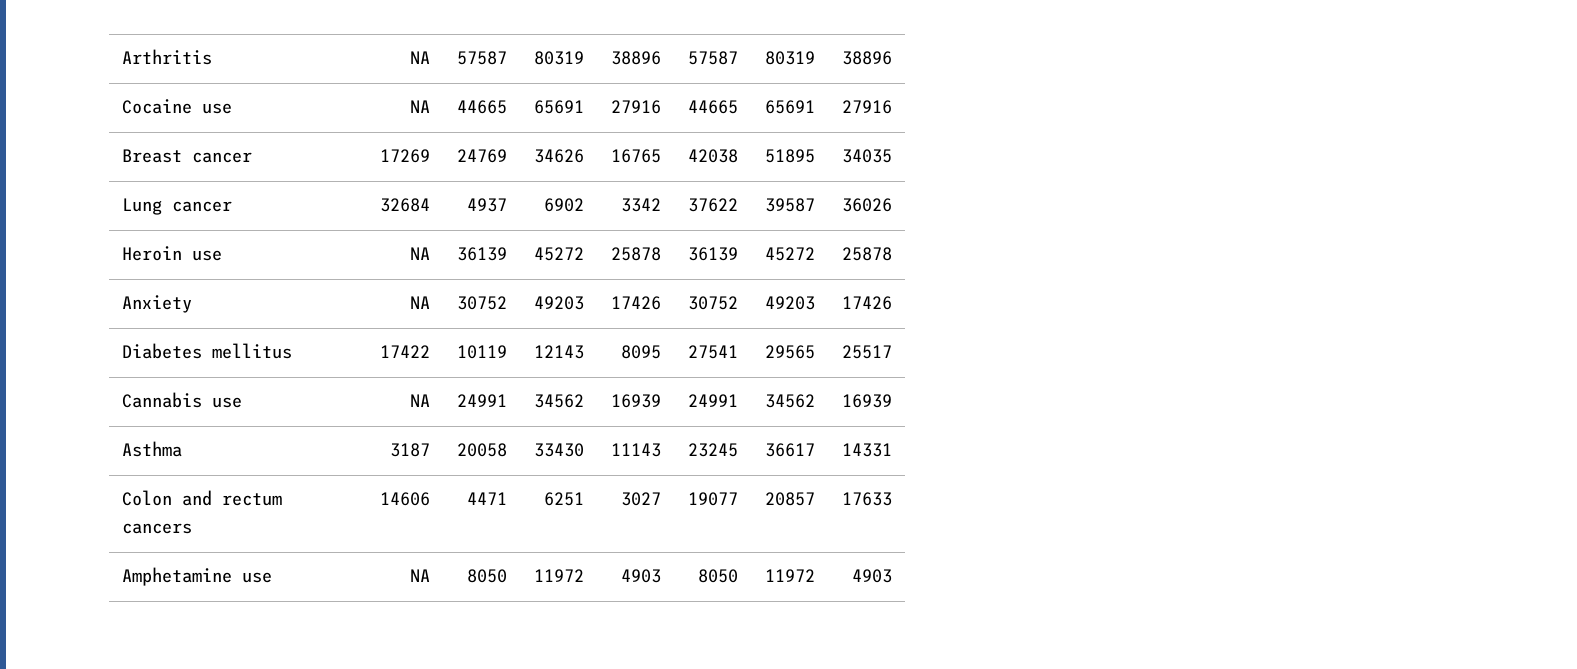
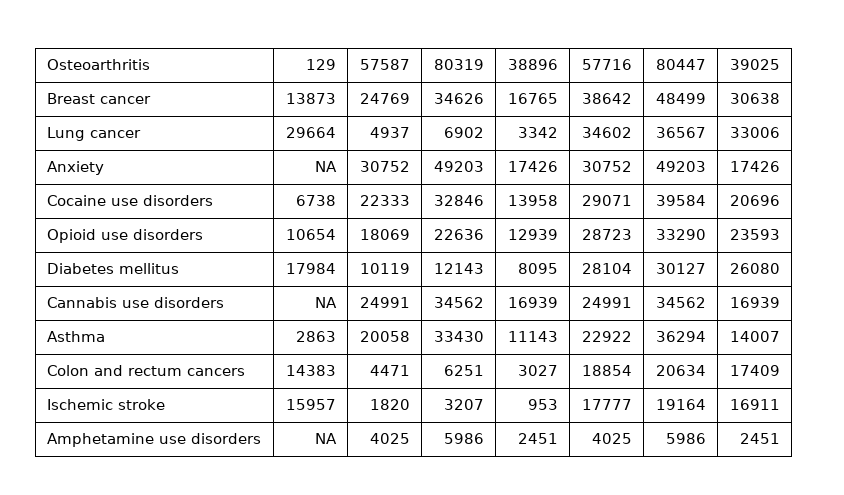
[122,49,213,65] [409,51,430,64] Arthritis | NA -> [46,59,150,70] [306,59,337,70] Osteoarthritis | 129
[687,51,738,65] [764,51,815,65] [841,51,892,65] [122,99,233,114] [409,100,430,113] [456,100,507,114] [533,100,584,114] [610,100,661,114] [687,100,738,114] [764,100,815,114] [841,100,892,114] 57587 | 80319 | 38896 // Cocaine use | NA | 44665 | 65691 | 27916 | 44665 | 65691 | 27916 -> [582,59,633,70] [656,59,707,70] [730,59,781,70] 57716 | 80447 | 39025
[379,149,430,163] 17269 -> [286,93,337,104] 13873
[687,149,738,163] [764,149,815,163] [841,149,892,163] 42038 | 51895 | 34035 -> [582,93,633,104] [656,93,707,104] [730,93,781,104] 38642 | 48499 | 30638
[379,198,430,212] 32684 -> [286,127,337,138] 29664
[687,198,738,212] [764,198,815,212] [841,198,892,212] [122,246,223,261] [409,247,430,260] [456,247,507,261] [533,247,584,261] [610,247,661,261] [687,247,738,261] [764,247,815,261] [841,247,892,261] 37622 | 39587 | 36026 // Heroin use | NA | 36139 | 45272 | 25878 | 36139 | 45272 | 25878 -> [582,127,633,138] [656,127,707,138] [730,127,781,138] 34602 | 36567 | 33006
(892, 303) none -> [46,195,213,206] [296,195,337,206] [360,195,411,206] [434,195,485,206] [508,195,559,206] [582,195,633,206] [656,195,707,206] [730,195,781,206] [46,229,203,243] [286,229,337,240] [360,229,411,240] [434,229,485,240] [508,229,559,240] [582,229,633,240] [656,229,707,240] [730,229,781,240] // Cocaine use disorders | 6738 | 22333 | 32846 | 13958 | 29071 | 39584 | 20696 // Opioid use disorders | 10654 | 18069 | 22636 | 12939 | 28723 | 33290 | 23593
[379,345,430,358] 17422 -> [286,263,337,274] 17984
[687,345,738,359] [764,345,815,359] [841,345,892,359] 27541 | 29565 | 25517 -> [582,263,633,274] [656,263,707,274] [730,263,781,274] 28104 | 30127 | 26080
(243, 402) none -> [153,297,224,308] disorders
[389,443,430,457] 3187 -> [296,331,337,342] 2863
[687,443,738,457] [764,443,815,457] [841,443,892,457] 23245 | 36617 | 14331 -> [582,331,633,342] [656,331,707,342] [730,331,781,342] 22922 | 36294 | 14007
[379,492,430,506] 14606 -> [286,365,337,376] 14383
[687,492,738,506] [764,492,815,506] [841,492,892,506] 19077 | 20857 | 17633 -> [582,365,633,376] [656,365,707,376] [730,365,781,376] [46,399,165,410] [286,399,337,410] [370,399,411,410] [444,399,485,410] [528,399,559,410] [582,399,633,410] [656,399,707,410] [730,399,781,410] 18854 | 20634 | 17409 // Ischemic stroke | 15957 | 1820 | 3207 | 953 | 17777 | 19164 | 16911
[409,569,430,582] [466,569,507,583] [533,569,584,582] [620,569,661,583] [697,569,738,583] [764,569,815,582] [851,569,892,583] | NA | 8050 | 11972 | 4903 | 8050 | 11972 | 4903 -> [190,433,261,444] [315,433,338,444] [370,433,411,444] [444,433,485,444] [518,433,559,444] [592,433,633,444] [666,433,707,444] [740,433,781,444] disorders | NA | 4025 | 5986 | 2451 | 4025 | 5986 | 2451

